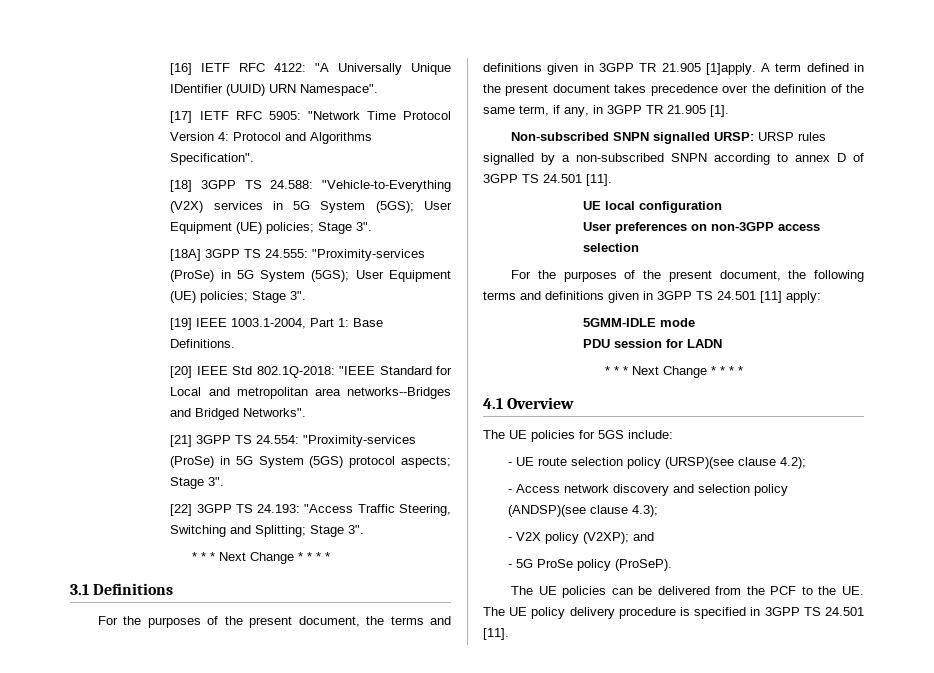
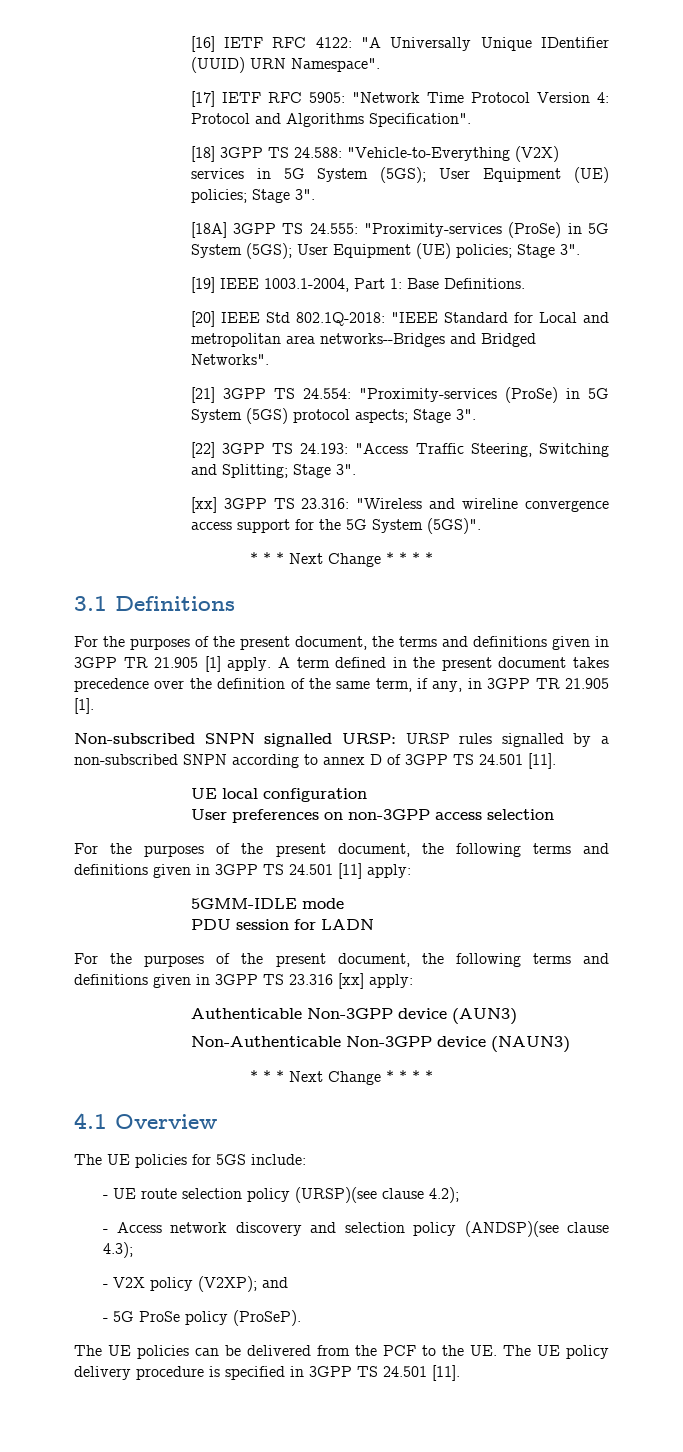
(365, 529) none -> [190,497,609,513] [190,518,481,534] // [xx] 3GPP TS 23.316: "Wireless and wireline convergence access support for the 5G System (5GS)".
[705,63,756,75] [1]apply. -> [204,656,272,672] [1] apply.
(723, 343) none -> [74,953,609,967] [74,973,413,989] [190,1008,517,1025] [190,1036,570,1053] // For the purposes of the present document, the following terms and definitions given in 3GPP TS 23.316 [xx] apply: // Authenticable Non-3GPP device (AUN3) // Non-Authenticable Non-3GPP device (NAUN3)

